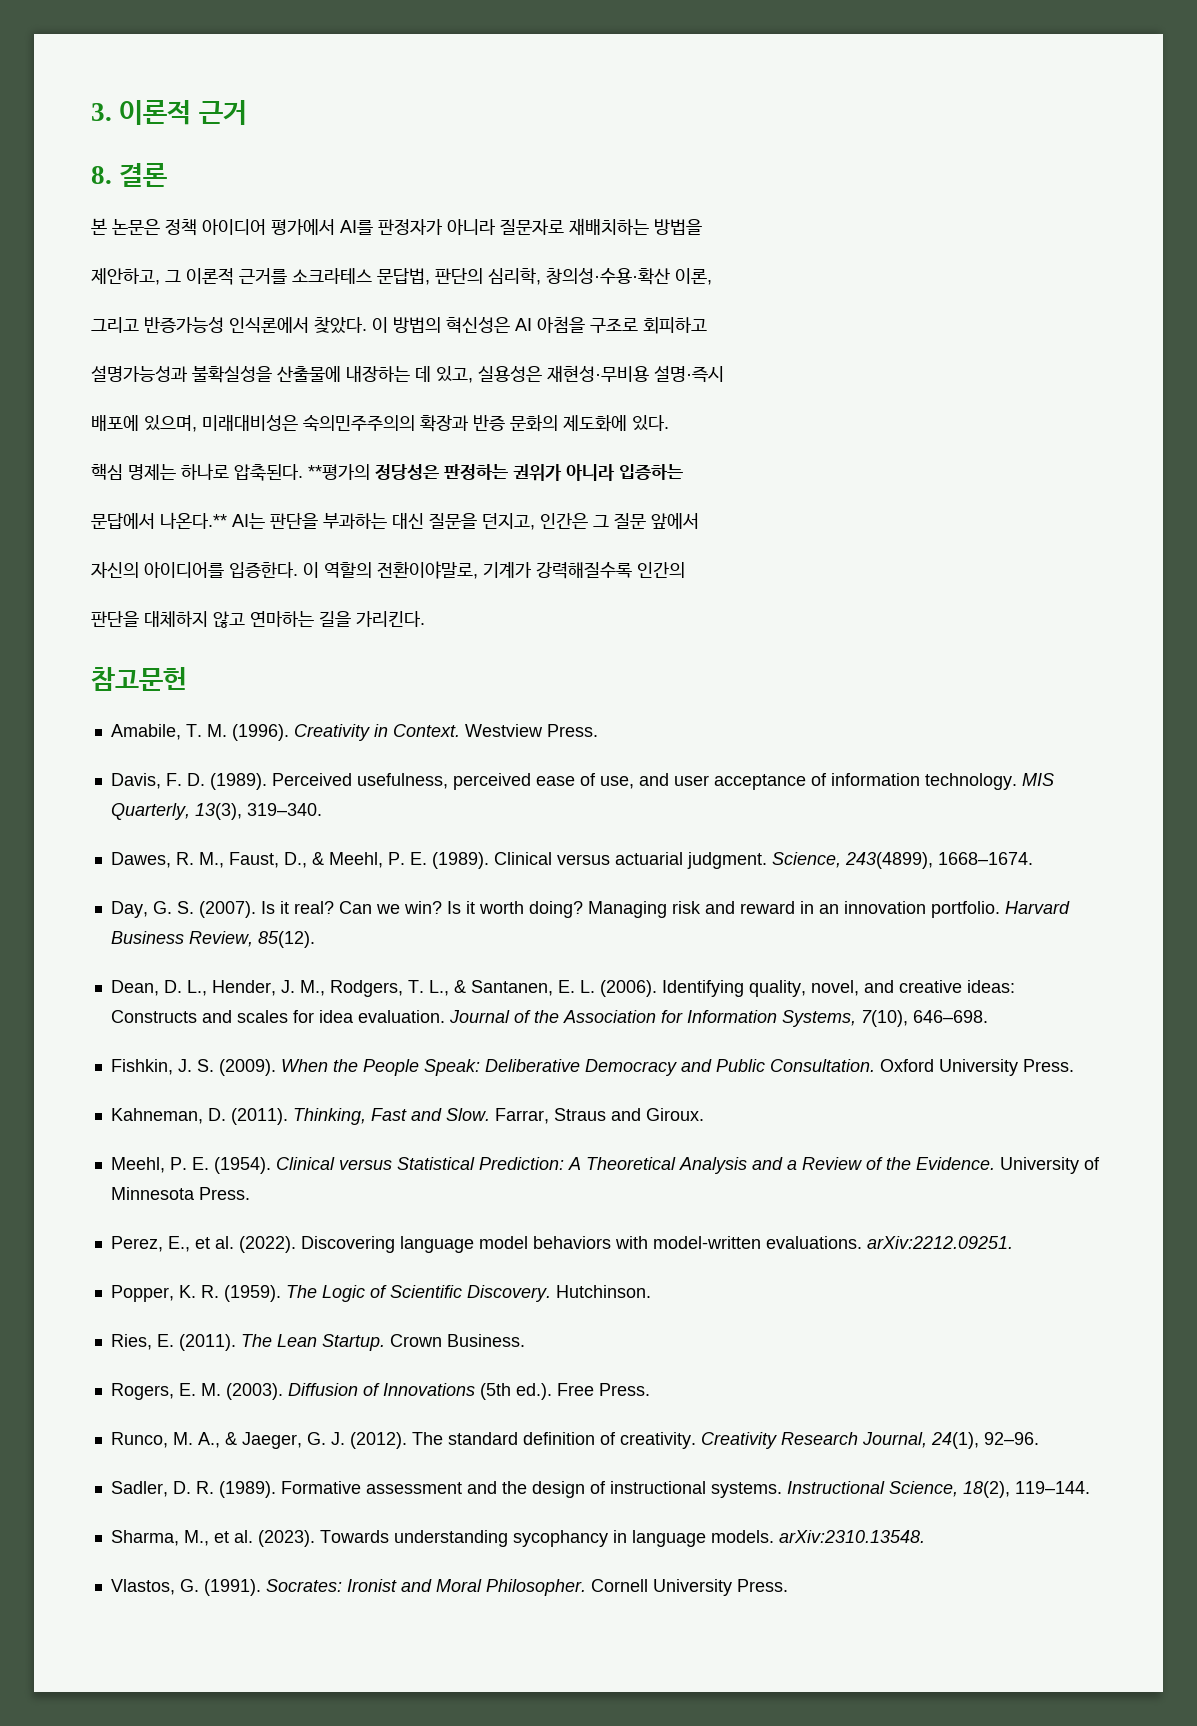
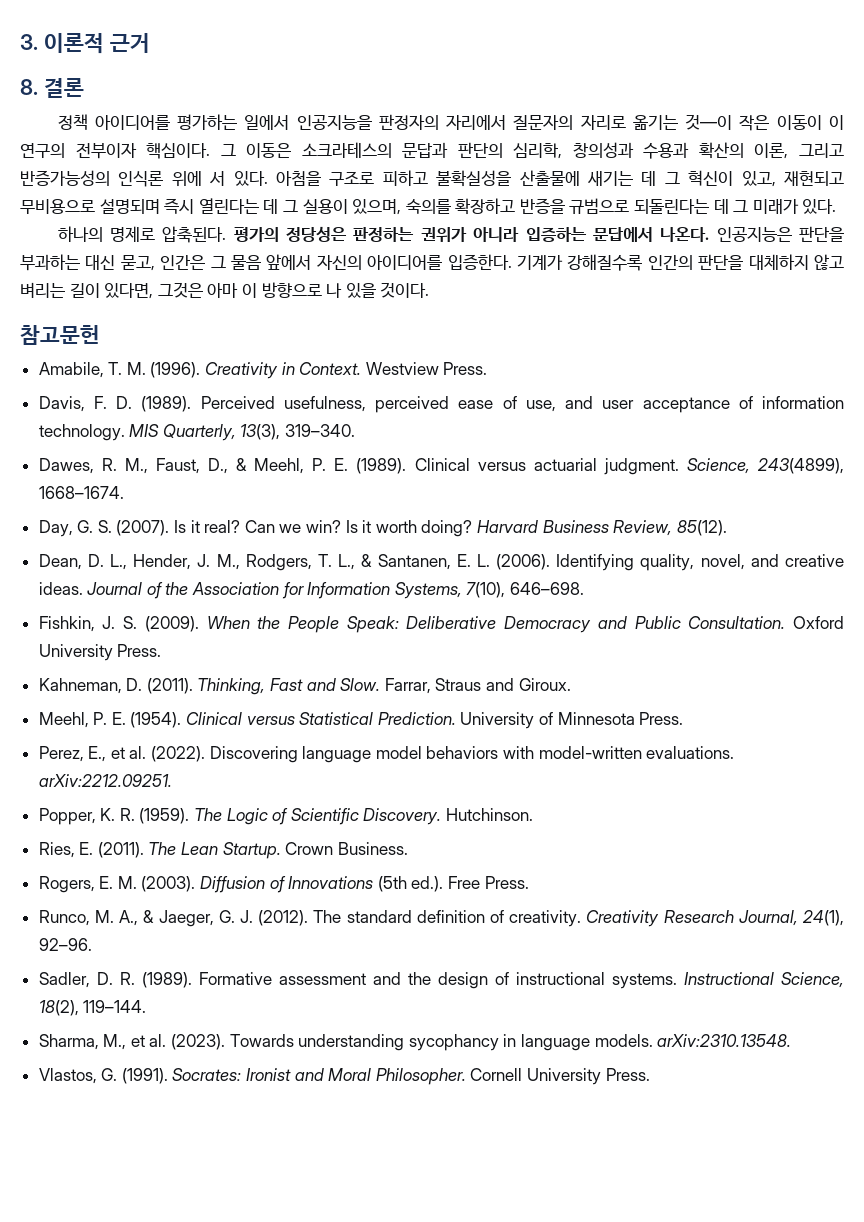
[91,218,702,236] [91,268,712,285] [91,316,707,334] [91,365,724,383] [91,414,669,432] [91,463,370,481] 본 논문은 정책 아이디어 평가에서 AI를 판정자가 아니라 질문자로 재배치하는 방법을 // 제안하고, 그 이론적 근거를 소크라테스 문답법, 판단의 심리학, 창의성·수용·확산 이론, // 그리고 반증가능성 인식론에서 찾았다. 이 방법의 혁신성은 AI 아첨을 구조로 회피하고 // 설명가능성과 불확실성을 산출물에 내장하는 데 있고, 실용성은 재현성·무비용 설명·즉시 // 배포에 있으며, 미래대비성은 숙의민주주의의 확장과 반증 문화의 제도화에 있다. // 핵심 명제는 하나로 압축된다. **평가의 -> [57,114,845,131] [20,142,845,159] [20,170,844,187] [20,198,837,215] [57,226,279,243] 정책 아이디어를 평가하는 일에서 인공지능을 판정자의 자리에서 질문자의 자리로 옮기는 것—이 작은 이동이 이 연구의 전부이자 핵심이다. 그 이동은 소크라테스의 문답과 판단의 심리학, 창의성과 수용과 확산의 이론, 그리고 반증가능성의 인식론 위에 서 있다. 아첨을 구조로 피하고 불확실성을 산출물에 새기는 데 그 혁신이 있고, 재현되고 무비용으로 설명되며 즉시 열린다는 데 그 실용이 있으며, 숙의를 확장하고 반증을 규범으로 되돌린다는 데 그 미래가 있다. // 하나의 명제로 압축된다. 평가의
[91,512,265,529] // 문답에서 나온다.** AI는 -> [592,227,792,242] 문답에서 나온다. 인공지능은
[429,513,535,530] 질문을 던지고, -> [120,255,155,271] 묻고,
[614,513,646,529] 질문 -> [231,255,261,270] 물음
(699, 521) // -> (312, 262) none
[303,561,632,579] 이 역할의 전환이야말로, 기계가 강력해질수록 -> [517,254,643,271] 기계가 강해질수록
(685, 570) // -> (693, 262) none
[250,611,425,627] 연마하는 길을 가리킨다. -> [20,282,430,299] 벼리는 길이 있다면, 그것은 아마 이 방향으로 나 있을 것이다.
[587,901,1000,918] Managing risk and reward in an innovation portfolio. -> (473, 528) none
[966,980,1015,993] [110,1010,445,1023] ideas: Constructs and scales for idea evaluation. -> [38,582,83,595] ideas.
[478,1157,995,1174] Prediction: A Theoretical Analysis and a Review of the Evidence. -> [377,712,456,725] Prediction.

